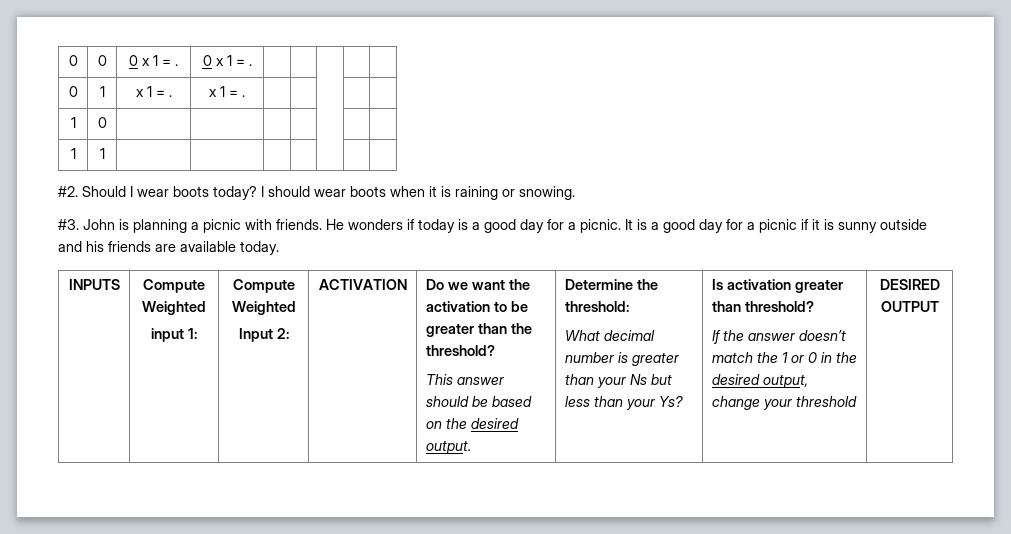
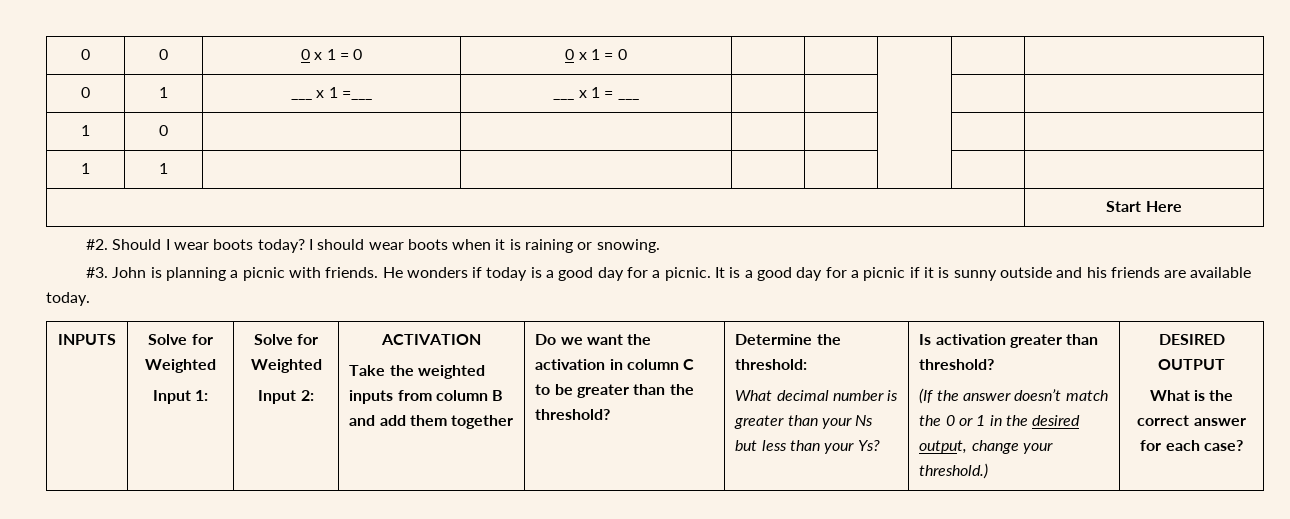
[175,64,178,66] [202,55,252,66] [68,86,78,97] [99,86,105,97] [135,86,172,97] [209,86,245,97] . | 0 x 1 = . | | | | | // 0 | 1 | x 1 = . | x 1 = . -> [353,49,363,60] [565,49,627,60] [81,87,90,98] [159,87,168,98] [291,98,313,100] [316,87,372,100] [553,98,575,100] [578,87,614,98] [617,98,639,100] 0 | 0 x 1 = 0 | | | | | // 0 | 1 | ___ x 1 =___ | ___ x 1 = ___
(105, 153) none -> [1106,201,1182,212] // | Start Here
[143,279,205,293] [142,301,206,315] [151,328,184,342] Compute Weighted // input -> [148,334,213,345] [145,359,216,373] [152,390,191,404] Solve for Weighted // Input
[232,279,295,293] Compute -> [253,334,319,345] Solve for
(407, 284) none -> [349,365,486,379] [349,390,504,404] [349,415,514,429] // Take the weighted inputs from column B and add them together
(490, 306) none -> [609,359,695,370] in column C
[425,374,504,385] [425,396,532,407] [425,418,519,429] [425,440,471,454] // This answer should be based on the desired output. -> (611, 414) none
[711,330,721,344] If -> [919,388,934,404] (If
[781,352,818,363] 1 or 0 -> [945,415,986,426] 0 or 1
[795,396,857,407] threshold -> [919,463,989,479] threshold.)
(939, 306) none -> [1149,390,1234,401] [1137,415,1246,426] [1140,440,1243,451] // What is the correct answer for each case?

